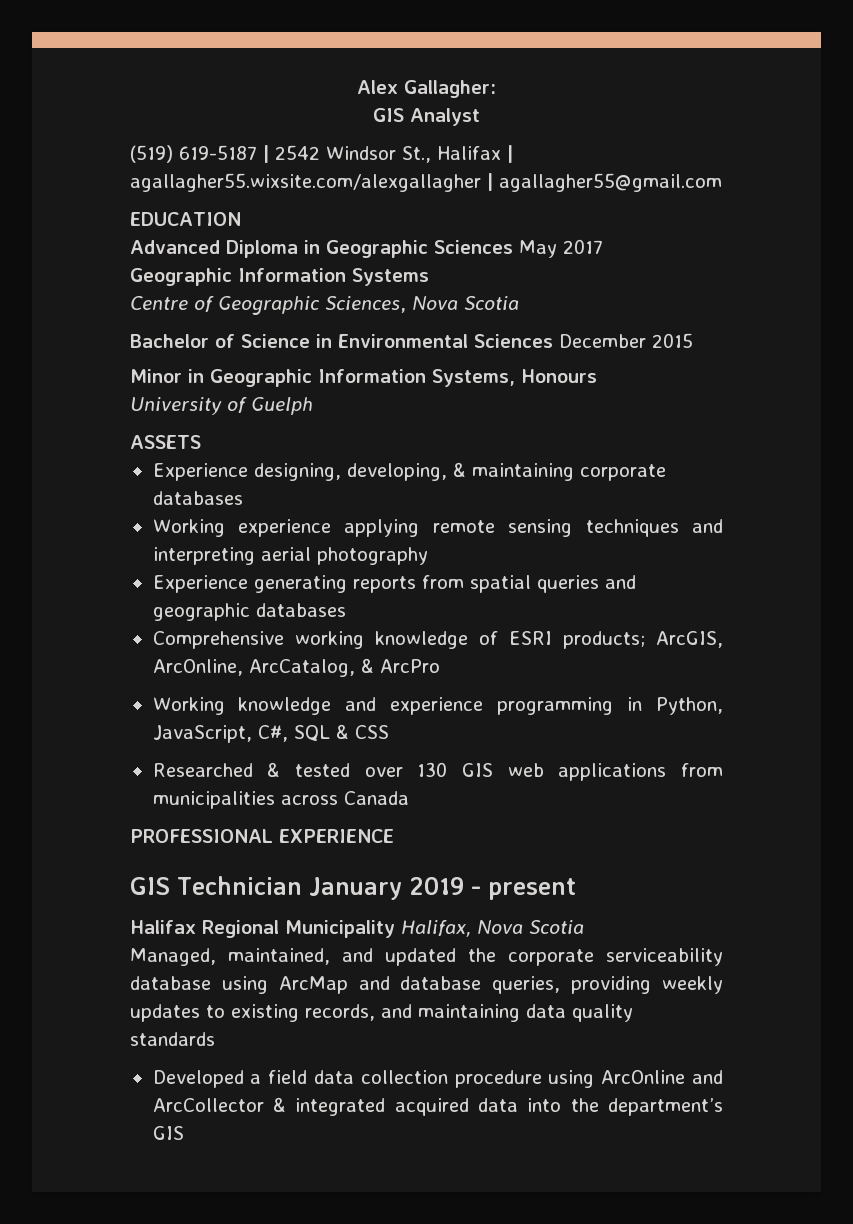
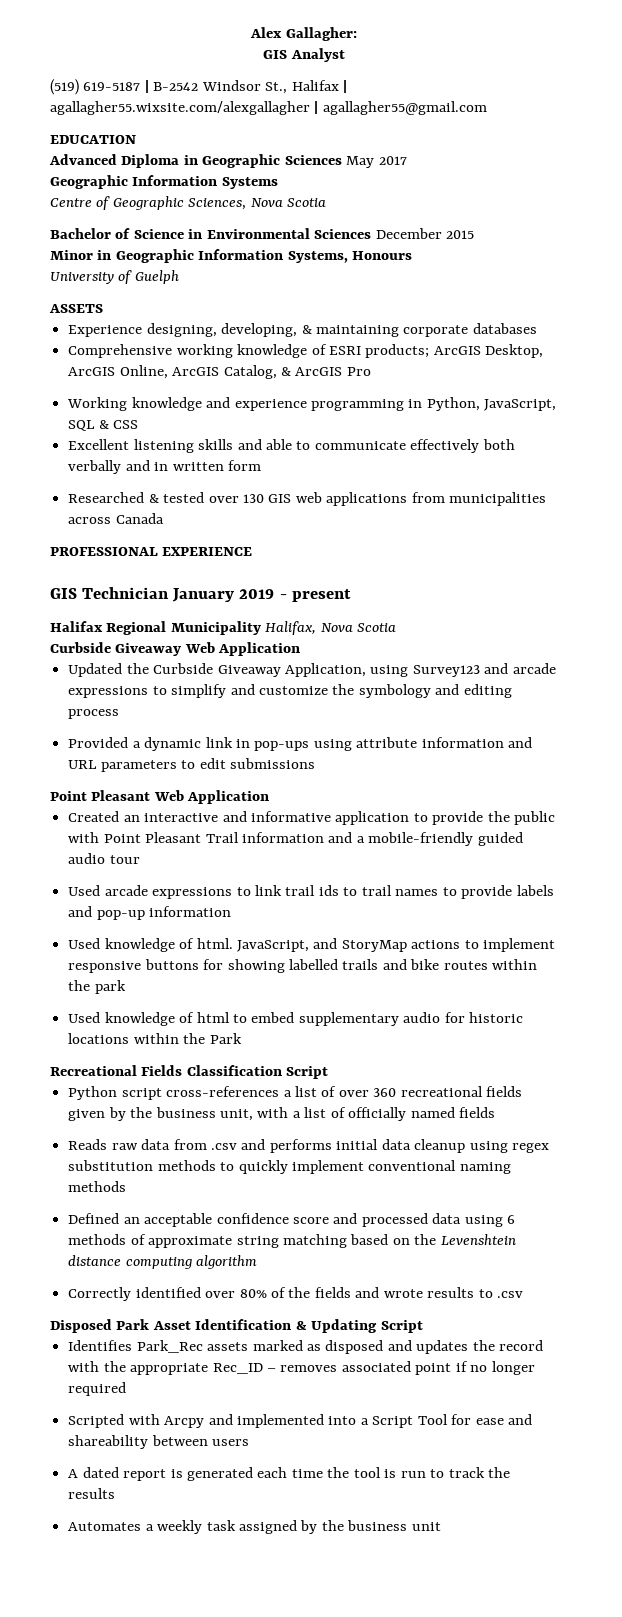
[275,145,320,160] 2542 -> [153,82,199,91] B-2542
[152,519,723,537] [152,547,428,565] [152,575,636,593] [152,603,346,621] // Working experience applying remote sensing techniques and interpreting aerial photography // Experience generating reports from spatial queries and geographic databases -> (537, 328) none
[656,631,723,648] [152,658,440,677] ArcGIS, ArcOnline, ArcCatalog, & ArcPro -> [433,344,544,358] [68,365,371,379] ArcGIS Desktop, ArcGIS Online, ArcGIS Catalog, & ArcGIS Pro
[257,725,288,742] C#, -> (557, 405) none
(389, 732) none -> [68,439,515,453] [68,460,261,474] // Excellent listening skills and able to communicate effectively both verbally and in written form
[130,948,723,966] [130,976,723,994] [130,1004,633,1022] [130,1032,215,1046] [152,1070,723,1088] [152,1097,724,1116] [152,1126,184,1140] Managed, maintained, and updated the corporate serviceability database using ArcMap and database queries, providing weekly updates to existing records, and maintaining data quality standards // Developed a field data collection procedure using ArcOnline and ArcCollector & integrated acquired data into the department’s GIS -> [50,642,301,656] [68,663,556,677] [68,684,512,698] [68,709,120,719] [68,737,533,751] [68,758,315,772] [50,790,270,804] [68,811,556,825] [68,832,523,846] [68,853,140,864] [68,885,554,899] [68,906,232,920] [68,938,556,952] [68,959,538,973] [68,980,126,994] [68,1012,524,1026] [68,1033,242,1044] [50,1065,329,1079] [68,1086,523,1100] [68,1107,496,1121] [68,1139,550,1153] [68,1160,511,1174] [68,1181,127,1192] [68,1213,516,1227] [68,1234,516,1248] [68,1255,258,1269] [68,1287,524,1301] [50,1319,423,1333] [68,1340,544,1354] [68,1361,535,1375] [68,1382,127,1396] [68,1414,533,1428] [68,1435,250,1449] [68,1467,511,1481] [68,1488,116,1499] [68,1520,441,1534] Curbside Giveaway Web Application // Updated the Curbside Giveaway Application, using Survey123 and arcade expressions to simplify and customize the symbology and editing process // Provided a dynamic link in pop-ups using attribute information and URL parameters to edit submissions // Point Pleasant Web Application // Created an interactive and informative application to provide the public with Point Pleasant Trail information and a mobile-friendly guided audio tour // Used arcade expressions to link trail ids to trail names to provide labels and pop-up information // Used knowledge of html. JavaScript, and StoryMap actions to implement responsive buttons for showing labelled trails and bike routes within the park // Used knowledge of html to embed supplementary audio for historic locations within the Park // Recreational Fields Classification Script // Python script cross-references a list of over 360 recreational fields given by the business unit, with a list of officially named fields // Reads raw data from .csv and performs initial data cleanup using regex substitution methods to quickly implement conventional naming methods // Defined an acceptable confidence score and processed data using 6 methods of approximate string matching based on the Levenshtein distance computing algorithm // Correctly identified over 80% of the fields and wrote results to .csv // Disposed Park Asset Identification & Updating Script // Identifies Park_Rec assets marked as disposed and updates the record with the appropriate Rec_ID – removes associated point if no longer required // Scripted with Arcpy and implemented into a Script Tool for ease and shareability between users // A dated report is generated each time the tool is run to track the results // Automates a weekly task assigned by the business unit

